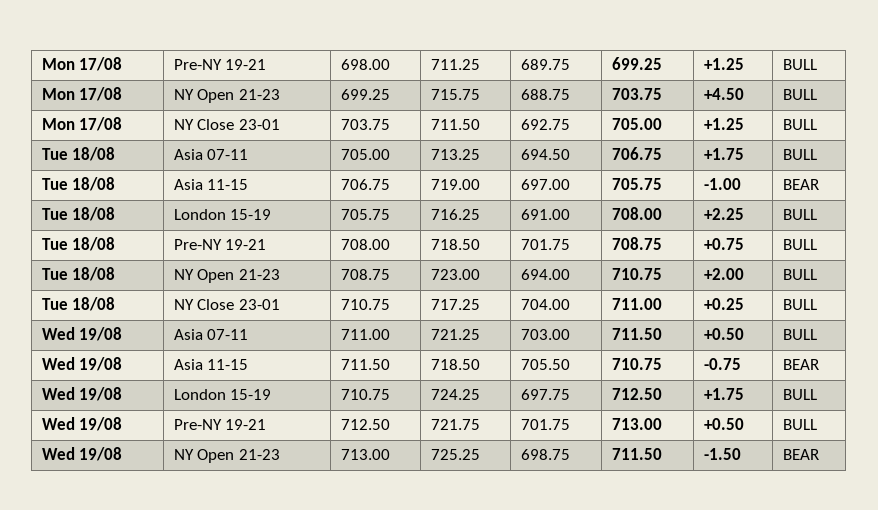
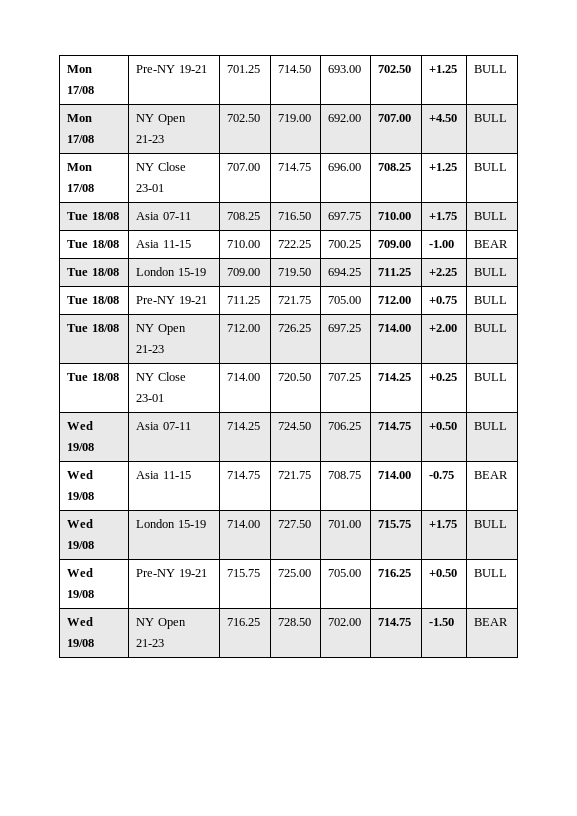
[340,59,390,70] [430,59,480,70] [520,59,570,70] [611,57,662,70] 698.00 | 711.25 | 689.75 | 699.25 -> [227,65,261,73] [278,65,312,73] [328,65,362,73] [378,65,412,73] 701.25 | 714.50 | 693.00 | 702.50
[340,89,390,100] [430,89,480,100] [520,89,570,100] [611,88,662,100] 699.25 | 715.75 | 688.75 | 703.75 -> [227,114,261,122] [278,114,312,122] [328,114,362,122] [378,114,412,122] 702.50 | 719.00 | 692.00 | 707.00
[340,119,390,130] [430,119,480,130] [520,119,570,130] [611,118,662,130] 703.75 | 711.50 | 692.75 | 705.00 -> [227,163,261,171] [278,163,312,171] [328,163,362,171] [378,163,412,171] 707.00 | 714.75 | 696.00 | 708.25
[340,149,390,160] [430,149,480,160] [520,149,570,160] [611,147,662,160] 705.00 | 713.25 | 694.50 | 706.75 -> [227,212,261,220] [278,212,312,220] [328,212,362,220] [378,212,412,220] 708.25 | 716.50 | 697.75 | 710.00
[340,179,390,190] [430,179,480,190] [520,179,570,190] [611,178,662,190] 706.75 | 719.00 | 697.00 | 705.75 -> [227,240,261,248] [278,240,312,248] [328,240,362,248] [378,240,412,248] 710.00 | 722.25 | 700.25 | 709.00
[340,209,390,220] [430,209,480,220] [520,209,570,220] [611,207,662,220] 705.75 | 716.25 | 691.00 | 708.00 -> [227,268,261,276] [278,268,312,276] [328,268,362,276] [378,268,412,276] 709.00 | 719.50 | 694.25 | 711.25
[340,239,390,250] [430,239,480,250] [520,239,570,250] [611,237,662,250] 708.00 | 718.50 | 701.75 | 708.75 -> [227,296,261,304] [278,296,312,304] [328,296,362,304] [378,296,412,304] 711.25 | 721.75 | 705.00 | 712.00
[340,269,390,280] [430,269,480,280] [520,269,570,280] [611,268,662,280] 708.75 | 723.00 | 694.00 | 710.75 -> [227,324,261,332] [278,324,312,332] [328,324,362,332] [378,324,412,332] 712.00 | 726.25 | 697.25 | 714.00
[340,299,390,310] [430,299,480,310] [520,299,570,310] [611,298,662,310] 710.75 | 717.25 | 704.00 | 711.00 -> [227,373,261,381] [278,373,312,381] [328,373,362,381] [378,373,412,381] 714.00 | 720.50 | 707.25 | 714.25
[340,329,390,340] [430,329,480,340] [520,329,570,340] [611,328,662,340] 711.00 | 721.25 | 703.00 | 711.50 -> [227,422,261,430] [278,422,312,430] [328,422,362,430] [378,422,412,430] 714.25 | 724.50 | 706.25 | 714.75
[340,359,390,370] [430,359,480,370] [520,359,570,370] [611,358,662,370] 711.50 | 718.50 | 705.50 | 710.75 -> [227,471,261,479] [278,471,312,479] [328,471,362,479] [378,471,412,479] 714.75 | 721.75 | 708.75 | 714.00
[340,389,390,400] [430,389,480,400] [520,389,570,400] [611,388,662,400] 710.75 | 724.25 | 697.75 | 712.50 -> [227,520,261,528] [278,520,312,528] [328,520,362,528] [378,520,412,528] 714.00 | 727.50 | 701.00 | 715.75
[340,419,390,430] [430,419,480,430] [520,419,570,430] [611,418,662,430] 712.50 | 721.75 | 701.75 | 713.00 -> [227,569,261,577] [278,569,312,577] [328,569,362,577] [378,569,412,577] 715.75 | 725.00 | 705.00 | 716.25
[340,449,390,460] [430,449,480,460] [520,449,570,460] [611,448,662,460] 713.00 | 725.25 | 698.75 | 711.50 -> [227,618,261,626] [278,618,312,626] [328,618,362,626] [378,618,412,626] 716.25 | 728.50 | 702.00 | 714.75

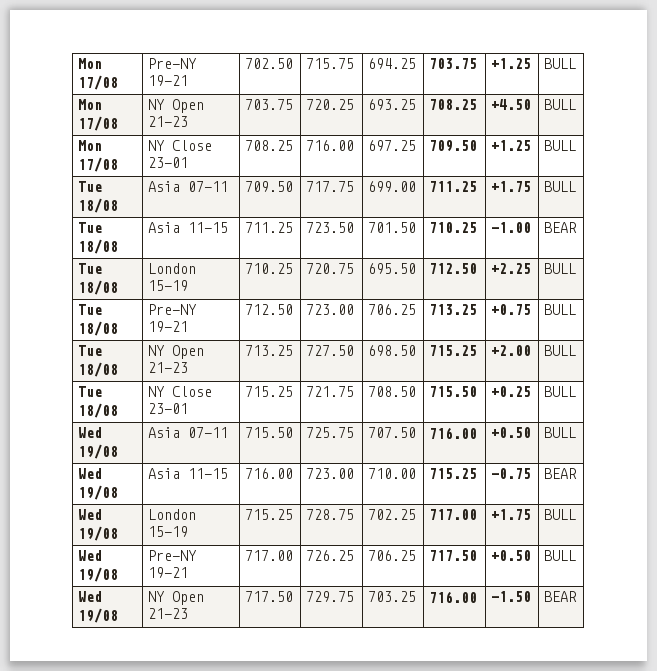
[227,65,261,73] [278,65,312,73] [328,65,362,73] [378,65,412,73] 701.25 | 714.50 | 693.00 | 702.50 -> [245,58,294,69] [306,58,355,69] [368,58,417,69] [429,58,478,69] 702.50 | 715.75 | 694.25 | 703.75
[227,114,261,122] [278,114,312,122] [328,114,362,122] [378,114,412,122] 702.50 | 719.00 | 692.00 | 707.00 -> [245,99,294,110] [306,99,355,110] [368,99,417,110] [429,99,478,110] 703.75 | 720.25 | 693.25 | 708.25
[227,163,261,171] [278,163,312,171] [328,163,362,171] [378,163,412,171] 707.00 | 714.75 | 696.00 | 708.25 -> [245,140,294,151] [306,140,355,151] [368,140,417,151] [429,140,478,152] 708.25 | 716.00 | 697.25 | 709.50
[227,212,261,220] [278,212,312,220] [328,212,362,220] [378,212,412,220] 708.25 | 716.50 | 697.75 | 710.00 -> [245,181,294,192] [306,181,355,192] [368,181,417,192] [429,181,478,192] 709.50 | 717.75 | 699.00 | 711.25
[227,240,261,248] [278,240,312,248] [328,240,362,248] [378,240,412,248] 710.00 | 722.25 | 700.25 | 709.00 -> [245,222,294,233] [306,222,355,233] [368,222,417,233] [429,222,478,233] 711.25 | 723.50 | 701.50 | 710.25
[227,268,261,276] [278,268,312,276] [328,268,362,276] [378,268,412,276] 709.00 | 719.50 | 694.25 | 711.25 -> [245,263,294,274] [306,263,355,274] [368,263,417,274] [429,263,478,274] 710.25 | 720.75 | 695.50 | 712.50
[227,296,261,304] [278,296,312,304] [328,296,362,304] [378,296,412,304] 711.25 | 721.75 | 705.00 | 712.00 -> [245,304,294,315] [306,304,355,315] [368,304,417,315] [429,304,478,315] 712.50 | 723.00 | 706.25 | 713.25
[227,324,261,332] [278,324,312,332] [328,324,362,332] [378,324,412,332] 712.00 | 726.25 | 697.25 | 714.00 -> [245,345,294,356] [306,345,355,356] [368,345,417,356] [429,345,478,356] 713.25 | 727.50 | 698.50 | 715.25
[227,373,261,381] [278,373,312,381] [328,373,362,381] [378,373,412,381] 714.00 | 720.50 | 707.25 | 714.25 -> [245,386,294,397] [306,386,355,397] [368,386,417,397] [429,386,478,397] 715.25 | 721.75 | 708.50 | 715.50
[227,422,261,430] [278,422,312,430] [328,422,362,430] [378,422,412,430] 714.25 | 724.50 | 706.25 | 714.75 -> [245,427,294,438] [306,427,355,438] [368,427,417,438] [429,427,478,439] 715.50 | 725.75 | 707.50 | 716.00
[227,471,261,479] [278,471,312,479] [328,471,362,479] [378,471,412,479] 714.75 | 721.75 | 708.75 | 714.00 -> [245,468,294,479] [306,468,355,479] [368,468,417,479] [429,468,478,479] 716.00 | 723.00 | 710.00 | 715.25
[227,520,261,528] [278,520,312,528] [328,520,362,528] [378,520,412,528] 714.00 | 727.50 | 701.00 | 715.75 -> [245,509,294,520] [306,509,355,520] [368,509,417,520] [429,509,478,520] 715.25 | 728.75 | 702.25 | 717.00
[227,569,261,577] [278,569,312,577] [328,569,362,577] [378,569,412,577] 715.75 | 725.00 | 705.00 | 716.25 -> [245,550,294,561] [306,550,355,561] [368,550,417,561] [429,550,478,561] 717.00 | 726.25 | 706.25 | 717.50
[227,618,261,626] [278,618,312,626] [328,618,362,626] [378,618,412,626] 716.25 | 728.50 | 702.00 | 714.75 -> [245,591,294,602] [306,591,355,602] [368,591,417,602] [429,591,478,603] 717.50 | 729.75 | 703.25 | 716.00

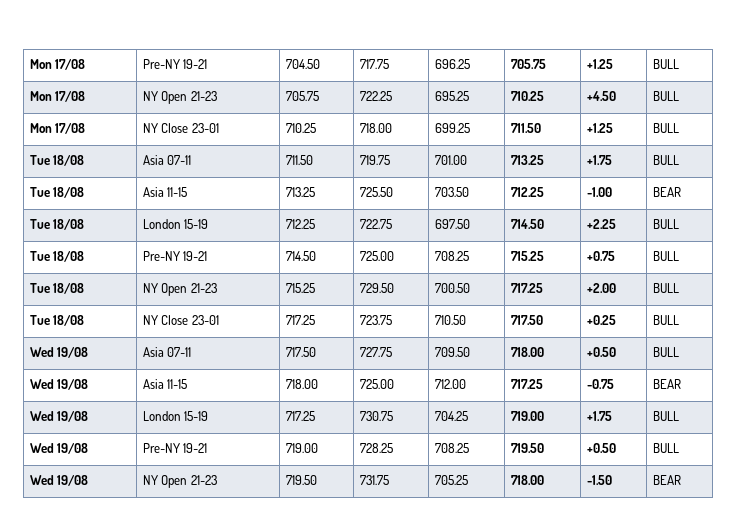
[245,58,294,69] [306,58,355,69] [368,58,417,69] [429,58,478,69] 702.50 | 715.75 | 694.25 | 703.75 -> [285,59,320,69] [359,59,389,69] [434,59,470,69] [510,59,546,69] 704.50 | 717.75 | 696.25 | 705.75
[245,99,294,110] [306,99,355,110] [368,99,417,110] [429,99,478,110] 703.75 | 720.25 | 693.25 | 708.25 -> [285,91,319,101] [359,91,392,101] [434,91,469,101] [510,91,544,101] 705.75 | 722.25 | 695.25 | 710.25
[245,140,294,151] [306,140,355,151] [368,140,417,151] [429,140,478,152] 708.25 | 716.00 | 697.25 | 709.50 -> [285,123,316,133] [359,123,392,133] [434,123,470,133] [510,123,541,133] 710.25 | 718.00 | 699.25 | 711.50
[245,181,294,192] [306,181,355,192] [368,181,417,192] [429,181,478,192] 709.50 | 717.75 | 699.00 | 711.25 -> [285,155,313,165] [359,155,390,165] [434,155,467,165] [510,155,544,165] 711.50 | 719.75 | 701.00 | 713.25
[245,222,294,233] [306,222,355,233] [368,222,417,233] [429,222,478,233] 711.25 | 723.50 | 701.50 | 710.25 -> [285,187,315,197] [359,187,393,197] [434,187,469,197] [510,187,544,197] 713.25 | 725.50 | 703.50 | 712.25
[245,263,294,274] [306,263,355,274] [368,263,417,274] [429,263,478,274] 710.25 | 720.75 | 695.50 | 712.50 -> [285,219,315,229] [359,219,392,229] [434,219,470,229] [510,219,544,229] 712.25 | 722.75 | 697.50 | 714.50
[245,304,294,315] [306,304,355,315] [368,304,417,315] [429,304,478,315] 712.50 | 723.00 | 706.25 | 713.25 -> [285,251,316,261] [359,251,394,261] [434,251,469,261] [510,251,544,261] 714.50 | 725.00 | 708.25 | 715.25
[245,345,294,356] [306,345,355,356] [368,345,417,356] [429,345,478,356] 713.25 | 727.50 | 698.50 | 715.25 -> [285,283,315,293] [359,283,394,293] [434,283,470,293] [510,283,543,293] 715.25 | 729.50 | 700.50 | 717.25
[245,386,294,397] [306,386,355,397] [368,386,417,397] [429,386,478,397] 715.25 | 721.75 | 708.50 | 715.50 -> [285,315,315,325] [359,315,392,325] [434,315,466,325] [510,315,543,325] 717.25 | 723.75 | 710.50 | 717.50
[245,427,294,438] [306,427,355,438] [368,427,417,438] [429,427,478,439] 715.50 | 725.75 | 707.50 | 716.00 -> [285,347,316,357] [359,347,392,357] [434,347,470,357] [510,347,544,357] 717.50 | 727.75 | 709.50 | 718.00
[245,468,294,479] [306,468,355,479] [368,468,417,479] [429,468,478,479] 716.00 | 723.00 | 710.00 | 715.25 -> [285,379,318,389] [359,379,394,389] [434,379,466,389] [510,379,543,389] 718.00 | 725.00 | 712.00 | 717.25
[245,509,294,520] [306,509,355,520] [368,509,417,520] [429,509,478,520] 715.25 | 728.75 | 702.25 | 717.00 -> [285,411,315,421] [359,411,393,421] [434,411,468,421] [510,411,544,421] 717.25 | 730.75 | 704.25 | 719.00
[245,550,294,561] [306,550,355,561] [368,550,417,561] [429,550,478,561] 717.00 | 726.25 | 706.25 | 717.50 -> [285,443,318,453] [359,443,393,453] [434,443,469,453] [510,443,544,453] 719.00 | 728.25 | 708.25 | 719.50
[245,591,294,602] [306,591,355,602] [368,591,417,602] [429,591,478,603] 717.50 | 729.75 | 703.25 | 716.00 -> [285,475,317,485] [359,475,389,485] [434,475,468,485] [510,475,544,485] 719.50 | 731.75 | 705.25 | 718.00

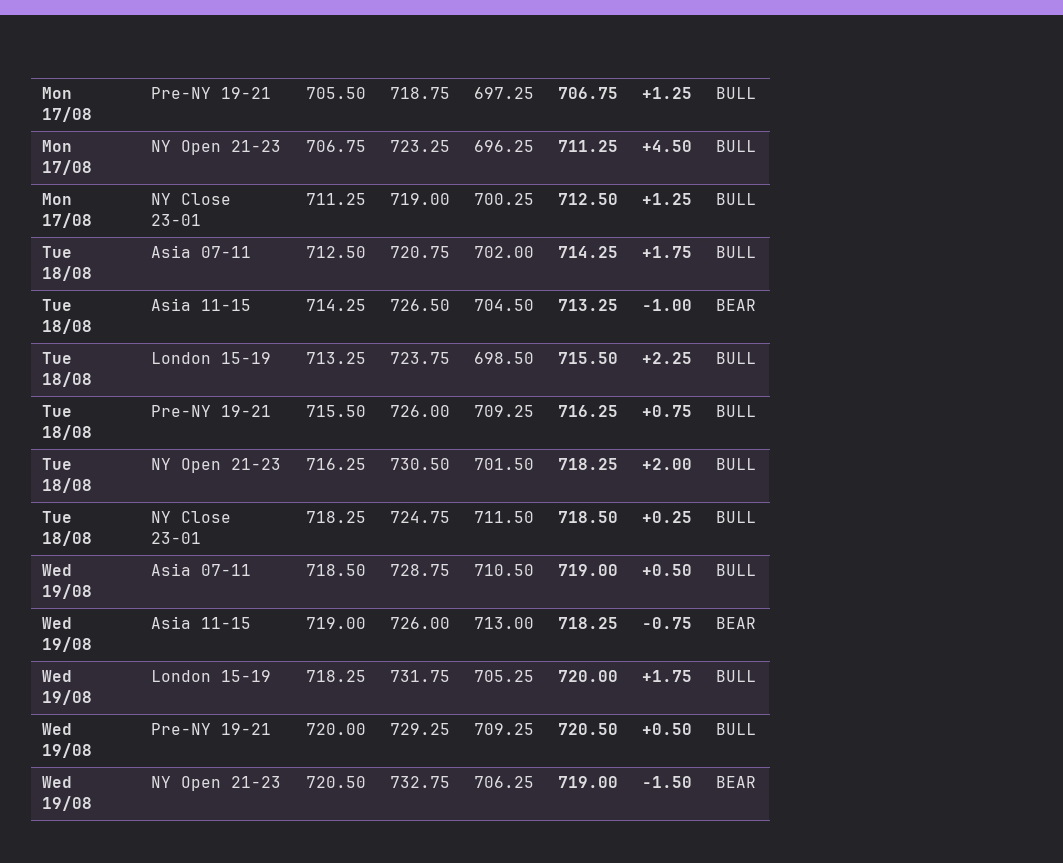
[285,59,320,69] [359,59,389,69] [434,59,470,69] [510,59,546,69] 704.50 | 717.75 | 696.25 | 705.75 -> [306,87,367,99] [390,87,451,99] [474,87,535,99] [558,87,619,99] 705.50 | 718.75 | 697.25 | 706.75
[285,91,319,101] [359,91,392,101] [434,91,469,101] [510,91,544,101] 705.75 | 722.25 | 695.25 | 710.25 -> [306,140,367,152] [390,140,451,152] [474,140,535,152] [558,140,619,152] 706.75 | 723.25 | 696.25 | 711.25
[285,123,316,133] [359,123,392,133] [434,123,470,133] [510,123,541,133] 710.25 | 718.00 | 699.25 | 711.50 -> [306,193,367,205] [390,193,451,205] [474,193,535,205] [558,193,619,205] 711.25 | 719.00 | 700.25 | 712.50
[285,155,313,165] [359,155,390,165] [434,155,467,165] [510,155,544,165] 711.50 | 719.75 | 701.00 | 713.25 -> [306,246,367,258] [390,246,451,258] [474,246,535,258] [558,246,619,258] 712.50 | 720.75 | 702.00 | 714.25
[285,187,315,197] [359,187,393,197] [434,187,469,197] [510,187,544,197] 713.25 | 725.50 | 703.50 | 712.25 -> [306,299,367,311] [390,299,451,311] [474,299,535,311] [558,299,619,311] 714.25 | 726.50 | 704.50 | 713.25
[285,219,315,229] [359,219,392,229] [434,219,470,229] [510,219,544,229] 712.25 | 722.75 | 697.50 | 714.50 -> [306,352,367,364] [390,352,451,364] [474,352,535,364] [558,352,619,364] 713.25 | 723.75 | 698.50 | 715.50
[285,251,316,261] [359,251,394,261] [434,251,469,261] [510,251,544,261] 714.50 | 725.00 | 708.25 | 715.25 -> [306,405,367,417] [390,405,451,417] [474,405,535,417] [558,405,619,417] 715.50 | 726.00 | 709.25 | 716.25
[285,283,315,293] [359,283,394,293] [434,283,470,293] [510,283,543,293] 715.25 | 729.50 | 700.50 | 717.25 -> [306,458,367,470] [390,458,451,470] [474,458,535,470] [558,458,619,470] 716.25 | 730.50 | 701.50 | 718.25
[285,315,315,325] [359,315,392,325] [434,315,466,325] [510,315,543,325] 717.25 | 723.75 | 710.50 | 717.50 -> [306,511,367,523] [390,511,451,523] [474,511,535,523] [558,511,619,523] 718.25 | 724.75 | 711.50 | 718.50
[285,347,316,357] [359,347,392,357] [434,347,470,357] [510,347,544,357] 717.50 | 727.75 | 709.50 | 718.00 -> [306,564,367,576] [390,564,451,576] [474,564,535,576] [558,564,619,576] 718.50 | 728.75 | 710.50 | 719.00
[285,379,318,389] [359,379,394,389] [434,379,466,389] [510,379,543,389] 718.00 | 725.00 | 712.00 | 717.25 -> [306,617,367,629] [390,617,451,629] [474,617,535,629] [558,617,619,629] 719.00 | 726.00 | 713.00 | 718.25
[285,411,315,421] [359,411,393,421] [434,411,468,421] [510,411,544,421] 717.25 | 730.75 | 704.25 | 719.00 -> [306,670,367,682] [390,670,451,682] [474,670,535,682] [558,670,619,682] 718.25 | 731.75 | 705.25 | 720.00
[285,443,318,453] [359,443,393,453] [434,443,469,453] [510,443,544,453] 719.00 | 728.25 | 708.25 | 719.50 -> [306,723,367,735] [390,723,451,735] [474,723,535,735] [558,723,619,735] 720.00 | 729.25 | 709.25 | 720.50
[285,475,317,485] [359,475,389,485] [434,475,468,485] [510,475,544,485] 719.50 | 731.75 | 705.25 | 718.00 -> [306,776,367,788] [390,776,451,788] [474,776,535,788] [558,776,619,788] 720.50 | 732.75 | 706.25 | 719.00

